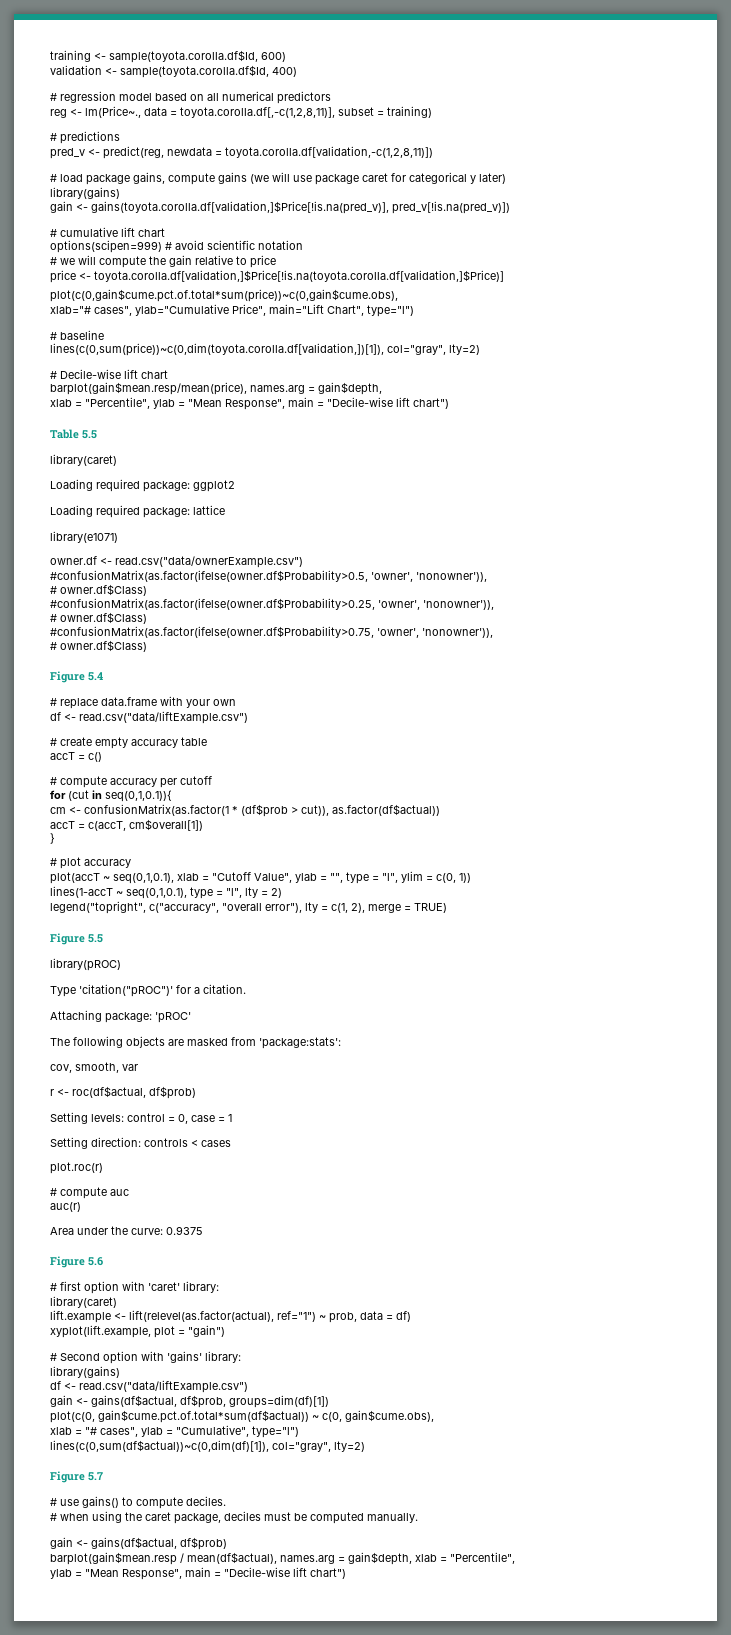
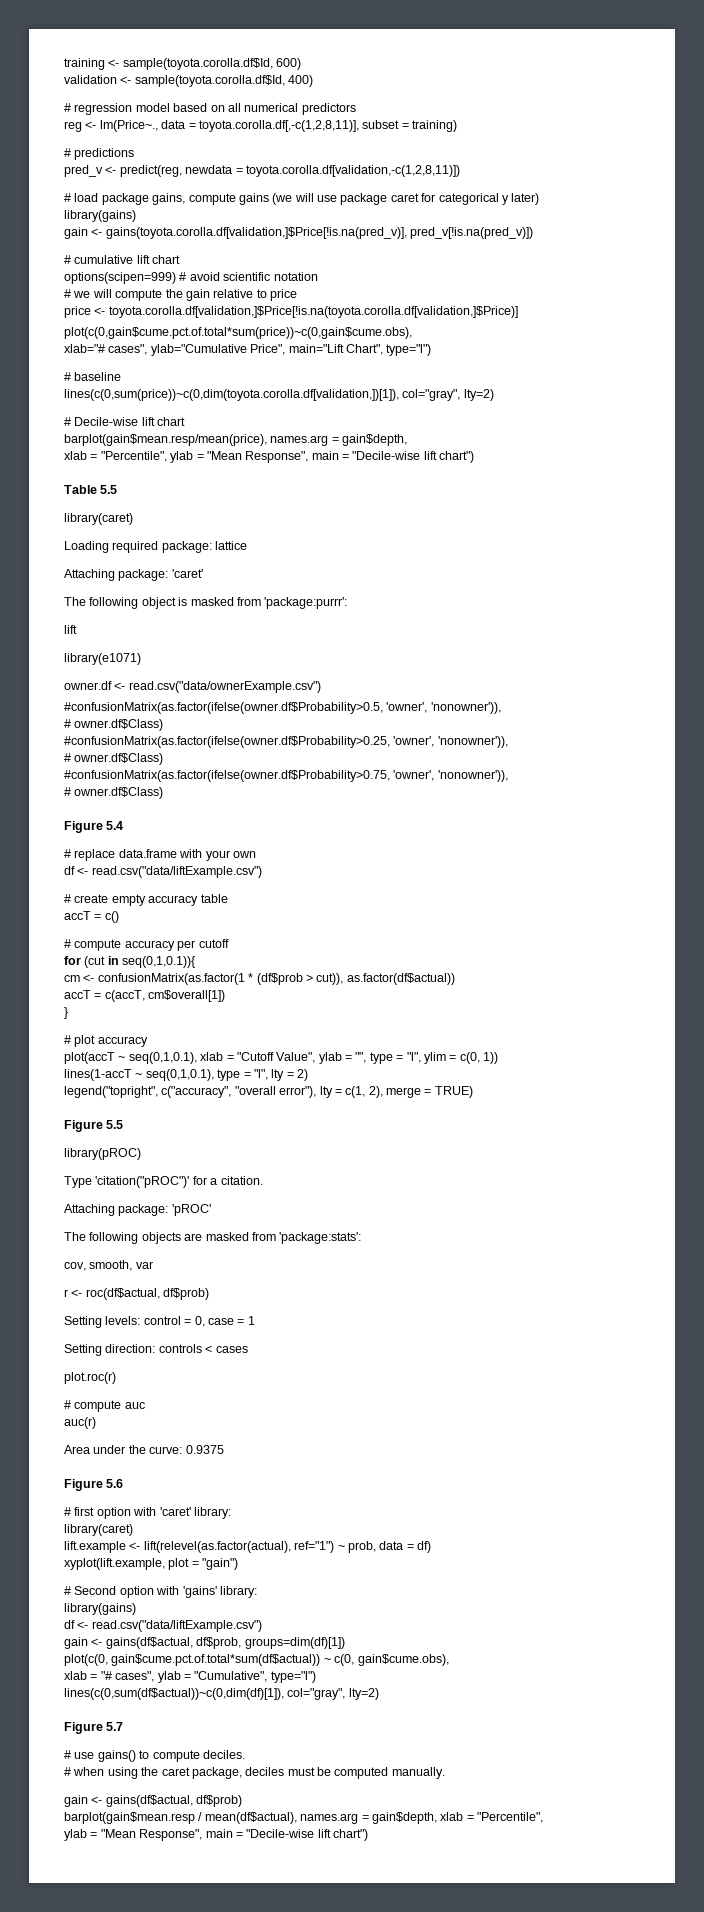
[193,480,235,492] [50,505,225,518] ggplot2 // Loading required package: lattice -> [215,541,248,550] [64,569,203,581] [64,597,348,609] [64,625,77,634] lattice // Attaching package: 'caret' // The following object is masked from 'package:purrr': // lift

